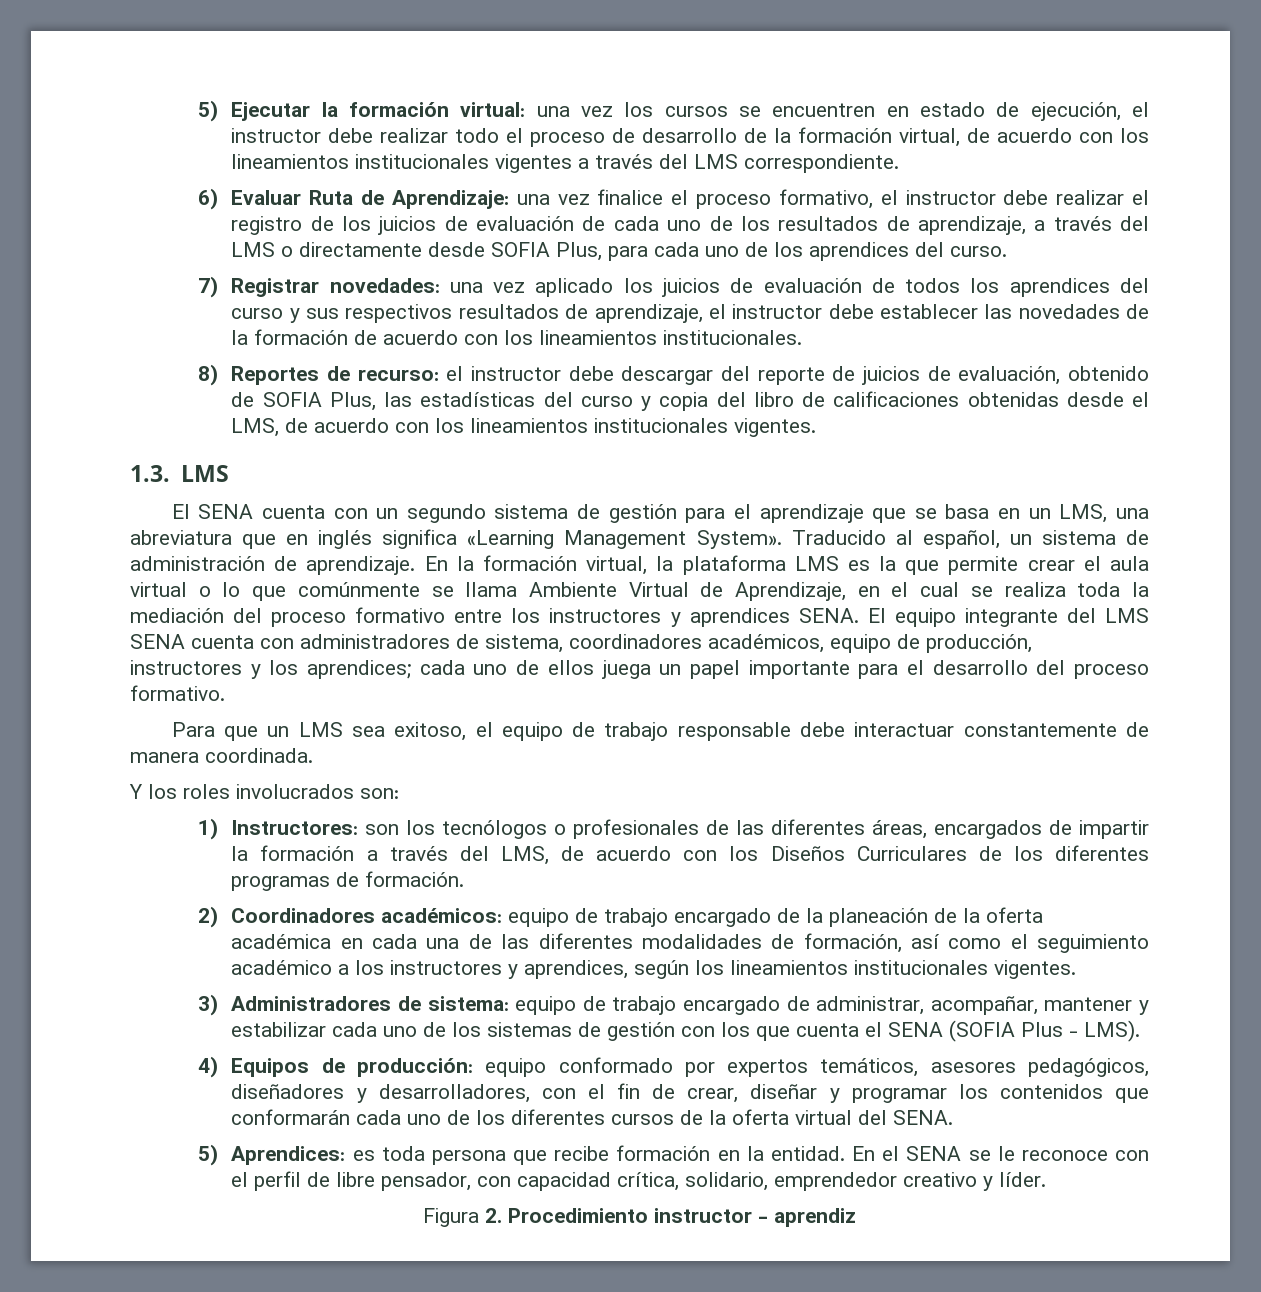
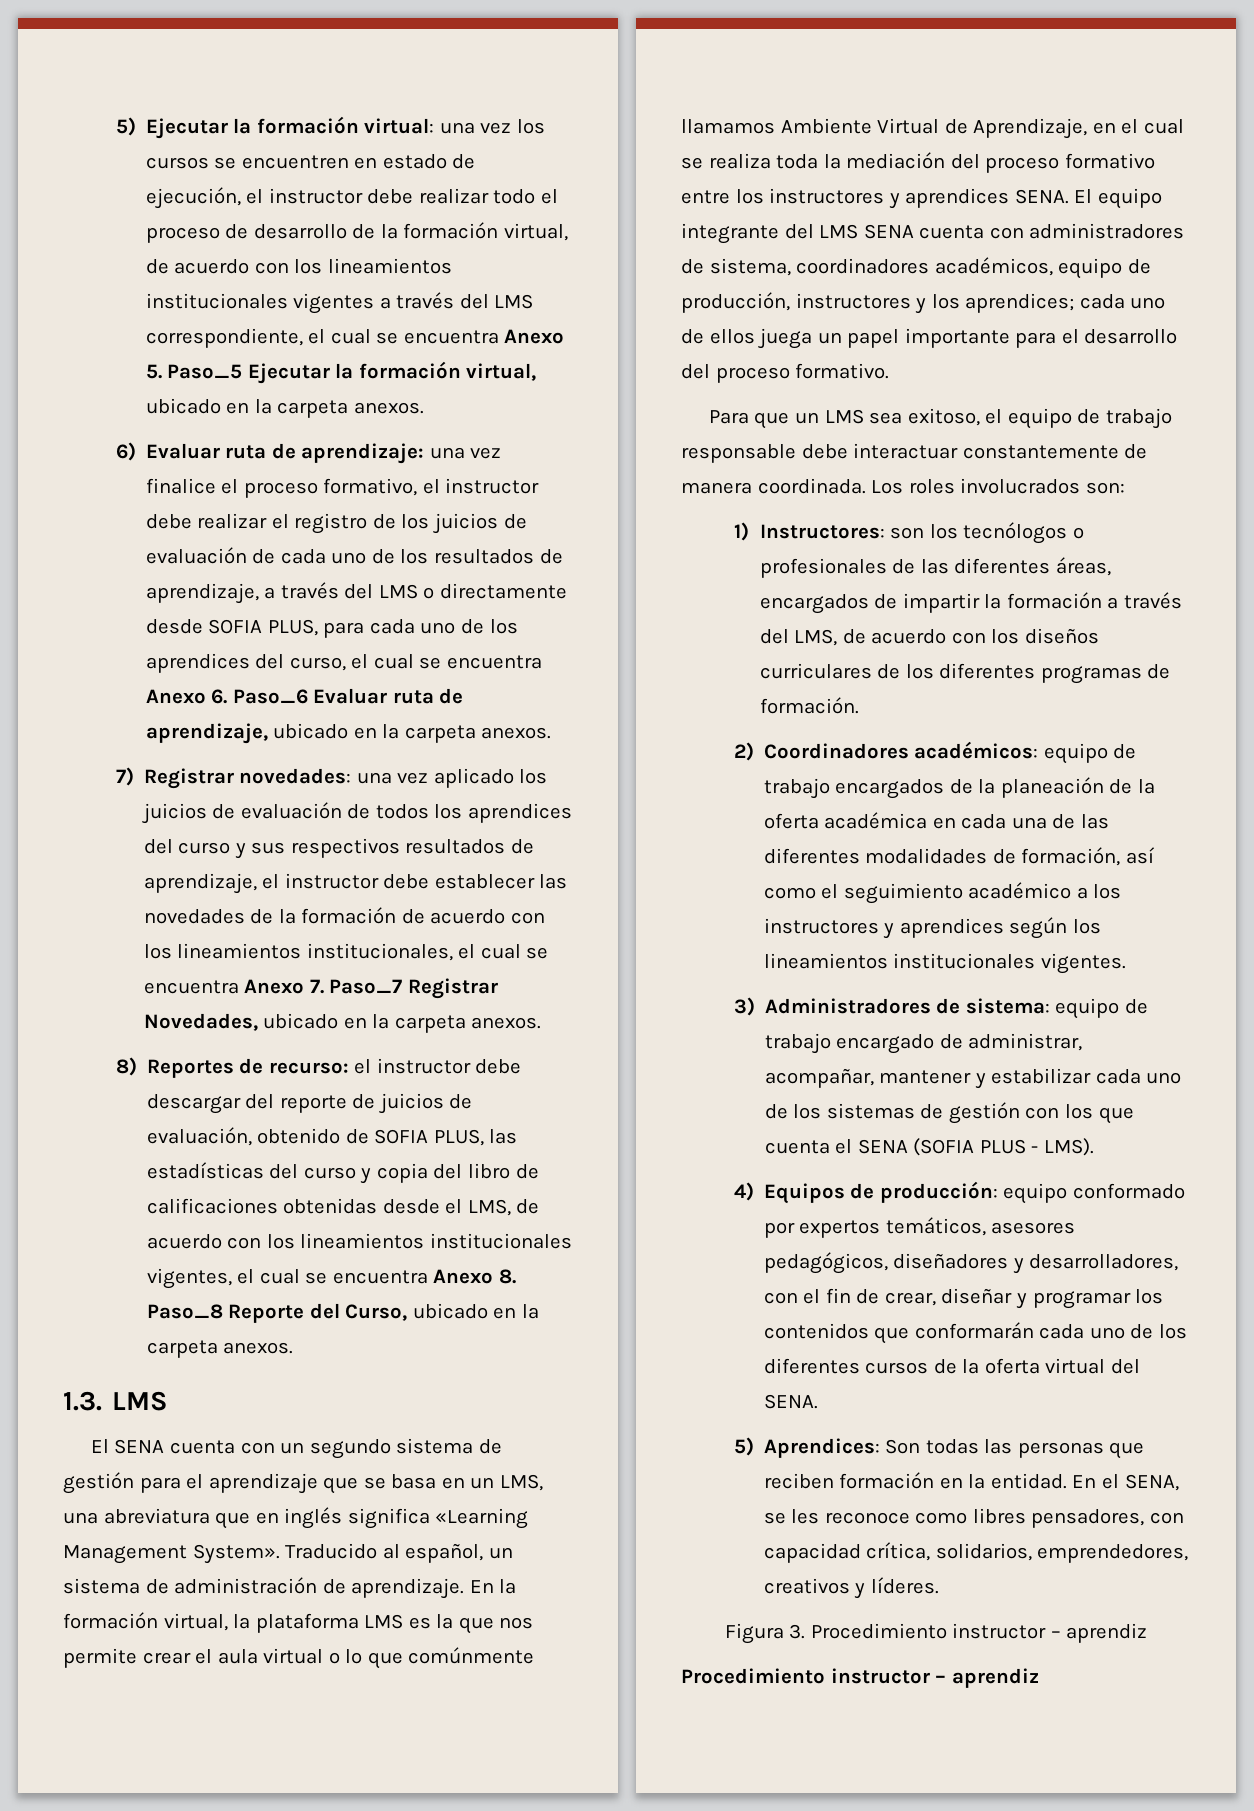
[744,154,900,173] correspondiente. -> [145,328,565,348] [145,361,537,384] [145,398,424,418] correspondiente, el cual se encuentra Anexo 5. Paso_5 Ejecutar la formación virtual, ubicado en la carpeta anexos.
[309,190,509,209] Ruta de Aprendizaje: -> [225,443,425,464] ruta de aprendizaje:
[556,242,603,261] Plus, -> [267,619,318,636] PLUS,
[950,246,1008,257] curso. -> [289,654,542,671] [145,688,464,704] [145,723,552,744] curso, el cual se encuentra Anexo 6. Paso_6 Evaluar ruta de aprendizaje, ubicado en la carpeta anexos.
[663,330,803,345] institucionales. -> [306,943,549,961] [143,978,498,999] [143,1013,542,1033] institucionales, el cual se encuentra Anexo 7. Paso_7 Registrar Novedades, ubicado en la carpeta anexos.
[329,392,376,411] Plus, -> [433,1129,484,1146] PLUS,
[734,418,817,437] vigentes. -> [146,1268,516,1289] [146,1303,539,1323] [146,1340,294,1358] vigentes, el cual se encuentra Anexo 8. Paso_8 Reporte del Curso, ubicado en la carpeta anexos.
(940, 567) none -> [499,1617,534,1629] nos
[431,582,518,597] se llama -> [681,119,775,134] llamamos
[129,784,177,799] // Y los -> [871,480,904,494] Los
[770,846,967,861] Diseños Curriculares -> [1024,628,1099,644] [759,663,872,679] diseños curriculares
[674,908,772,927] encargado -> [835,779,945,799] encargados
[524,960,629,979] aprendices, -> [899,918,1004,938] aprendices
[1021,1022,1064,1037] Plus -> [979,1139,1026,1154] PLUS
[352,1146,610,1165] es toda persona que recibe -> [885,1439,1145,1459] [763,1473,834,1489] Son todas las personas que reciben
[906,1146,1149,1161] [231,1171,1047,1191] SENA se le reconoce con el perfil de libre pensador, con capacidad crítica, solidario, emprendedor creativo y líder. -> [1124,1474,1179,1491] [763,1508,1184,1528] [763,1542,1189,1563] [763,1577,939,1599] SENA, se les reconoce como libres pensadores, con capacidad crítica, solidarios, emprendedores, creativos y líderes.
[485,1208,856,1227] 2. Procedimiento instructor - aprendiz -> [789,1623,1148,1643] [681,1668,1039,1688] 3. Procedimiento instructor – aprendiz // Procedimiento instructor – aprendiz

